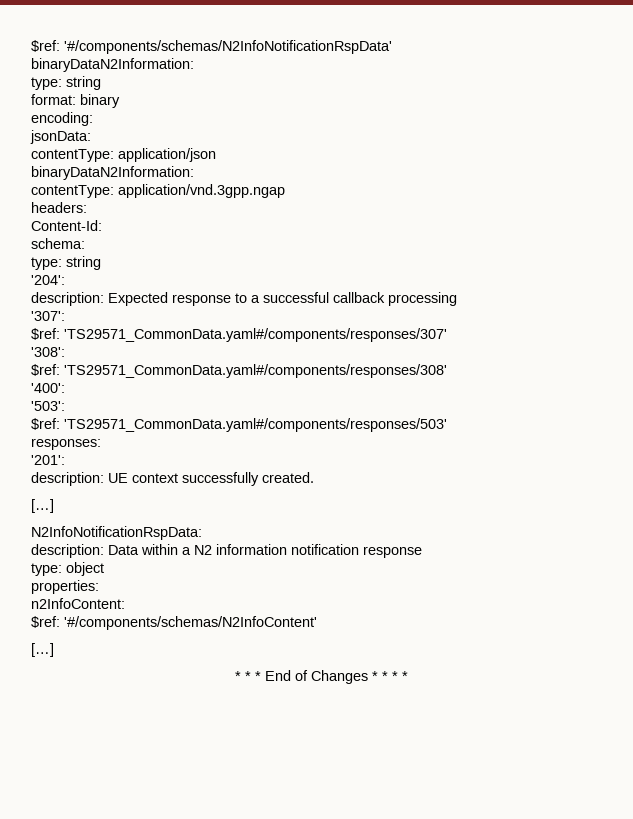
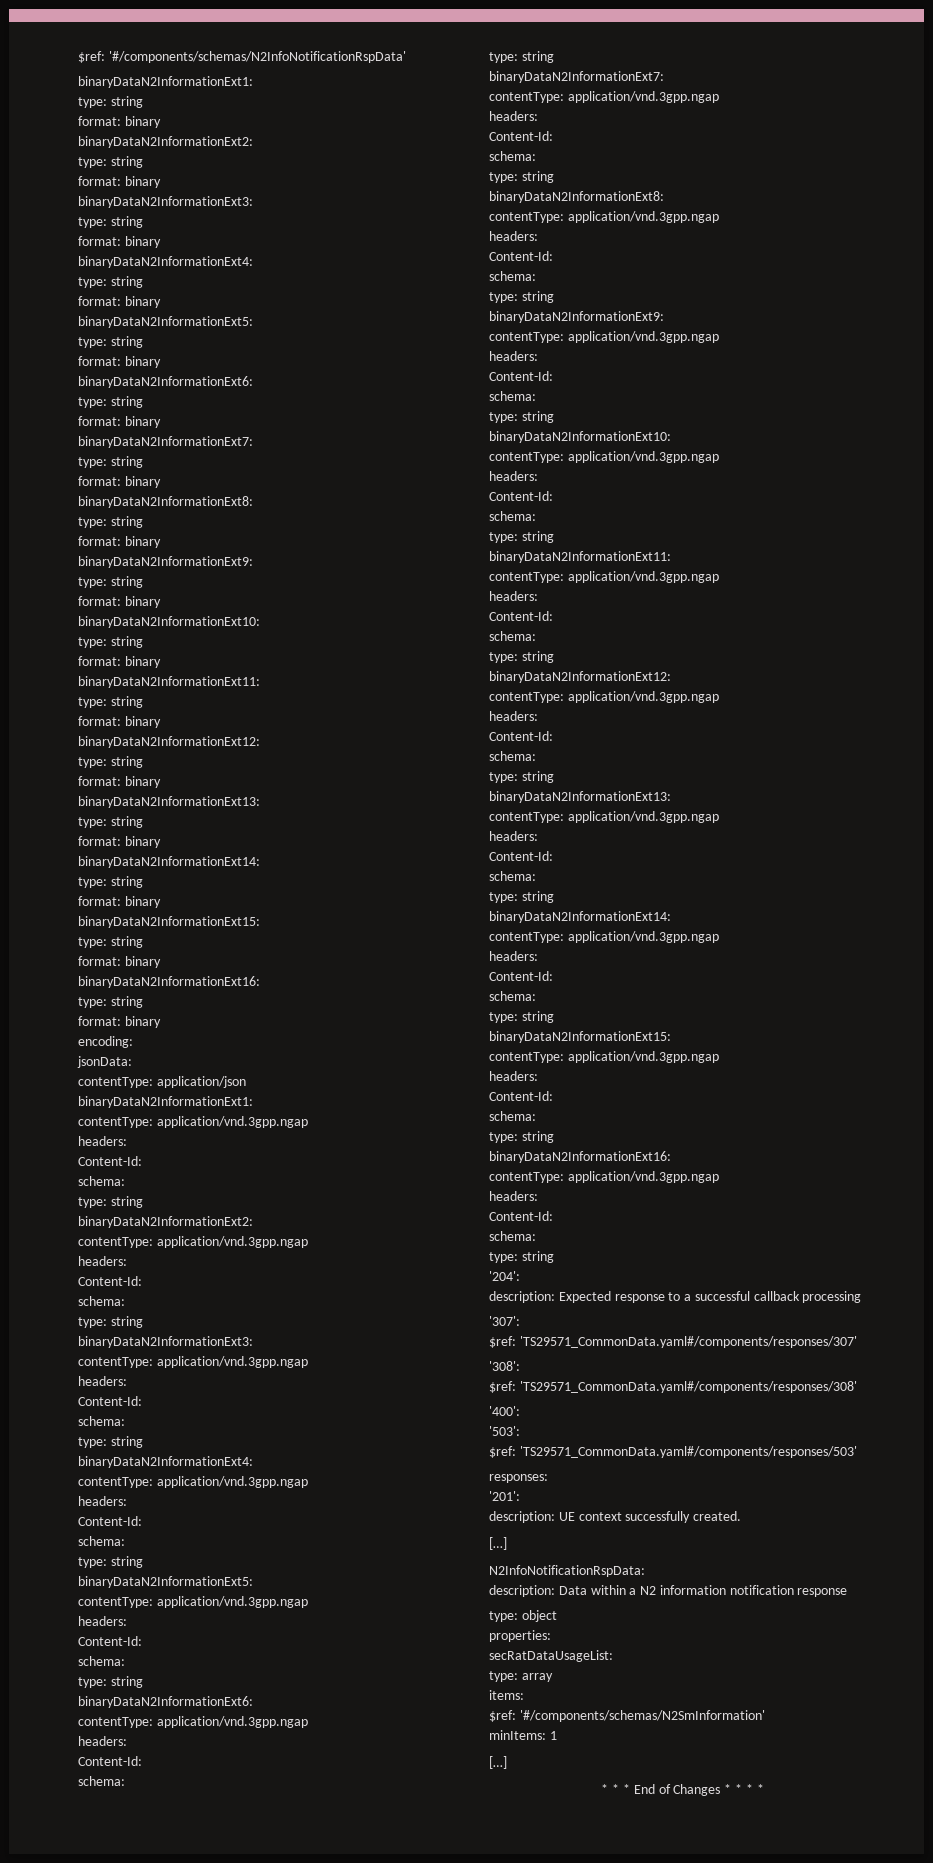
[31,58,194,72] binaryDataN2Information: -> [78,76,253,88] [78,96,143,108] [78,116,161,128] [78,136,253,148] [78,156,143,168] [78,176,161,188] [78,196,253,208] [78,216,143,228] [78,236,161,248] [78,256,253,268] [78,276,143,288] [78,296,161,308] [78,316,253,328] [78,336,143,348] [78,356,161,368] [78,376,253,388] [78,396,143,408] [78,416,161,428] [78,436,253,448] [78,456,143,468] [78,476,161,488] [78,496,253,508] [78,516,143,528] [78,536,161,548] [78,556,253,568] [78,576,143,588] [78,596,161,608] [78,616,260,628] [78,636,143,648] [78,656,161,668] [78,676,260,688] [78,696,143,708] [78,716,161,728] [78,736,260,748] [78,756,143,768] [78,776,161,788] [78,796,260,808] [78,816,143,828] [78,836,161,848] [78,856,260,868] [78,876,143,888] [78,896,161,908] [78,916,260,928] [78,936,143,948] [78,956,161,968] [78,976,260,988] binaryDataN2InformationExt1: // type: string // format: binary // binaryDataN2InformationExt2: // type: string // format: binary // binaryDataN2InformationExt3: // type: string // format: binary // binaryDataN2InformationExt4: // type: string // format: binary // binaryDataN2InformationExt5: // type: string // format: binary // binaryDataN2InformationExt6: // type: string // format: binary // binaryDataN2InformationExt7: // type: string // format: binary // binaryDataN2InformationExt8: // type: string // format: binary // binaryDataN2InformationExt9: // type: string // format: binary // binaryDataN2InformationExt10: // type: string // format: binary // binaryDataN2InformationExt11: // type: string // format: binary // binaryDataN2InformationExt12: // type: string // format: binary // binaryDataN2InformationExt13: // type: string // format: binary // binaryDataN2InformationExt14: // type: string // format: binary // binaryDataN2InformationExt15: // type: string // format: binary // binaryDataN2InformationExt16:
[31,166,194,180] binaryDataN2Information: -> [78,1096,253,1108] [78,1116,308,1128] [78,1136,127,1146] [78,1156,142,1166] [78,1176,125,1186] [78,1196,143,1208] [78,1216,253,1228] [78,1236,308,1248] [78,1256,127,1266] [78,1276,142,1286] [78,1296,125,1306] [78,1316,143,1328] [78,1336,253,1348] [78,1356,308,1368] [78,1376,127,1386] [78,1396,142,1406] [78,1416,125,1426] [78,1436,143,1448] [78,1456,253,1468] [78,1476,308,1488] [78,1496,127,1506] [78,1516,142,1526] [78,1536,125,1546] [78,1556,143,1568] [78,1576,253,1588] [78,1596,308,1608] [78,1616,127,1626] [78,1636,142,1646] [78,1656,125,1666] [78,1676,143,1688] [78,1696,253,1708] [78,1716,308,1728] [78,1736,127,1746] [78,1756,142,1766] [78,1776,125,1786] [489,51,554,63] [489,71,664,83] [489,91,719,103] [489,111,538,121] [489,131,553,141] [489,151,536,161] [489,171,554,183] [489,191,664,203] [489,211,719,223] [489,231,538,241] [489,251,553,261] [489,271,536,281] [489,291,554,303] [489,311,664,323] [489,331,719,343] [489,351,538,361] [489,371,553,381] [489,391,536,401] [489,411,554,423] [489,431,671,443] [489,451,719,463] [489,471,538,481] [489,491,553,501] [489,511,536,521] [489,531,554,543] [489,551,671,563] [489,571,719,583] [489,591,538,601] [489,611,553,621] [489,631,536,641] [489,651,554,663] [489,671,671,683] [489,691,719,703] [489,711,538,721] [489,731,553,741] [489,751,536,761] [489,771,554,783] [489,791,671,803] [489,811,719,823] [489,831,538,841] [489,851,553,861] [489,871,536,881] [489,891,554,903] [489,911,671,923] [489,931,719,943] [489,951,538,961] [489,971,553,981] [489,991,536,1001] [489,1011,554,1023] [489,1031,671,1043] [489,1051,719,1063] [489,1071,538,1081] [489,1091,553,1101] [489,1111,536,1121] [489,1131,554,1143] [489,1151,671,1163] binaryDataN2InformationExt1: // contentType: application/vnd.3gpp.ngap // headers: // Content-Id: // schema: // type: string // binaryDataN2InformationExt2: // contentType: application/vnd.3gpp.ngap // headers: // Content-Id: // schema: // type: string // binaryDataN2InformationExt3: // contentType: application/vnd.3gpp.ngap // headers: // Content-Id: // schema: // type: string // binaryDataN2InformationExt4: // contentType: application/vnd.3gpp.ngap // headers: // Content-Id: // schema: // type: string // binaryDataN2InformationExt5: // contentType: application/vnd.3gpp.ngap // headers: // Content-Id: // schema: // type: string // binaryDataN2InformationExt6: // contentType: application/vnd.3gpp.ngap // headers: // Content-Id: // schema: // type: string // binaryDataN2InformationExt7: // contentType: application/vnd.3gpp.ngap // headers: // Content-Id: // schema: // type: string // binaryDataN2InformationExt8: // contentType: application/vnd.3gpp.ngap // headers: // Content-Id: // schema: // type: string // binaryDataN2InformationExt9: // contentType: application/vnd.3gpp.ngap // headers: // Content-Id: // schema: // type: string // binaryDataN2InformationExt10: // contentType: application/vnd.3gpp.ngap // headers: // Content-Id: // schema: // type: string // binaryDataN2InformationExt11: // contentType: application/vnd.3gpp.ngap // headers: // Content-Id: // schema: // type: string // binaryDataN2InformationExt12: // contentType: application/vnd.3gpp.ngap // headers: // Content-Id: // schema: // type: string // binaryDataN2InformationExt13: // contentType: application/vnd.3gpp.ngap // headers: // Content-Id: // schema: // type: string // binaryDataN2InformationExt14: // contentType: application/vnd.3gpp.ngap // headers: // Content-Id: // schema: // type: string // binaryDataN2InformationExt15: // contentType: application/vnd.3gpp.ngap // headers: // Content-Id: // schema: // type: string // binaryDataN2InformationExt16:
[31,598,125,609] [31,616,317,630] n2InfoContent: // $ref: '#/components/schemas/N2InfoContent' -> [489,1650,613,1662] [489,1671,553,1682] [489,1690,524,1700] [489,1710,765,1722] [489,1730,557,1740] secRatDataUsageList: // type: array // items: // $ref: '#/components/schemas/N2SmInformation' // minItems: 1

